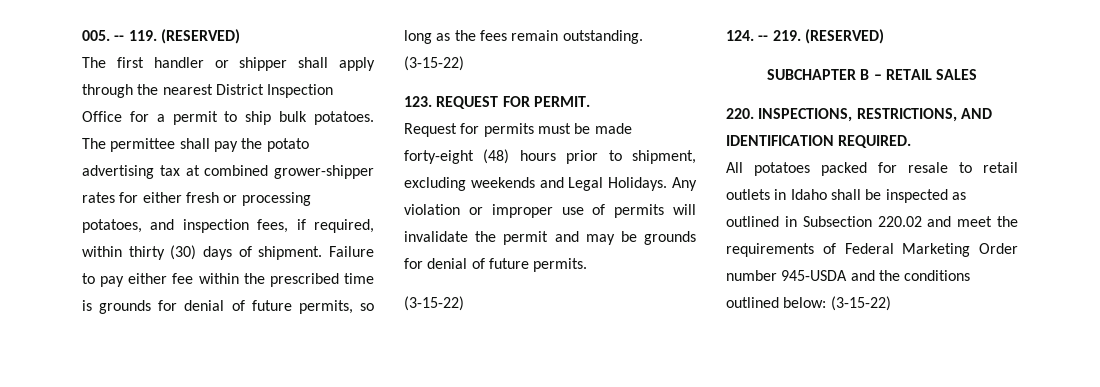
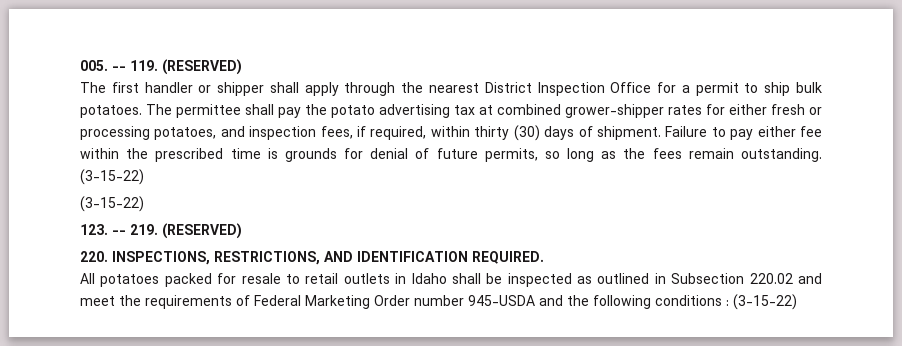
[404,96,590,109] [404,123,632,137] [404,149,696,164] [404,177,697,191] [404,204,696,218] [404,231,696,245] [404,258,588,272] [404,296,464,311] [726,30,754,41] // 123. REQUEST FOR PERMIT. // Request for permits must be made forty-eight (48) hours prior to shipment, excluding weekends and Legal Holidays. Any violation or improper use of permits will invalidate the permit and may be grounds for denial of future permits. // (3-15-22) // 124. -> [80,196,144,212] [80,224,108,235] // (3-15-22) // 123.
[766,69,978,80] // SUBCHAPTER B – RETAIL SALES -> (242, 231) none
[904,270,971,281] [726,297,827,308] conditions outlined below: -> [593,295,729,309] following conditions :

